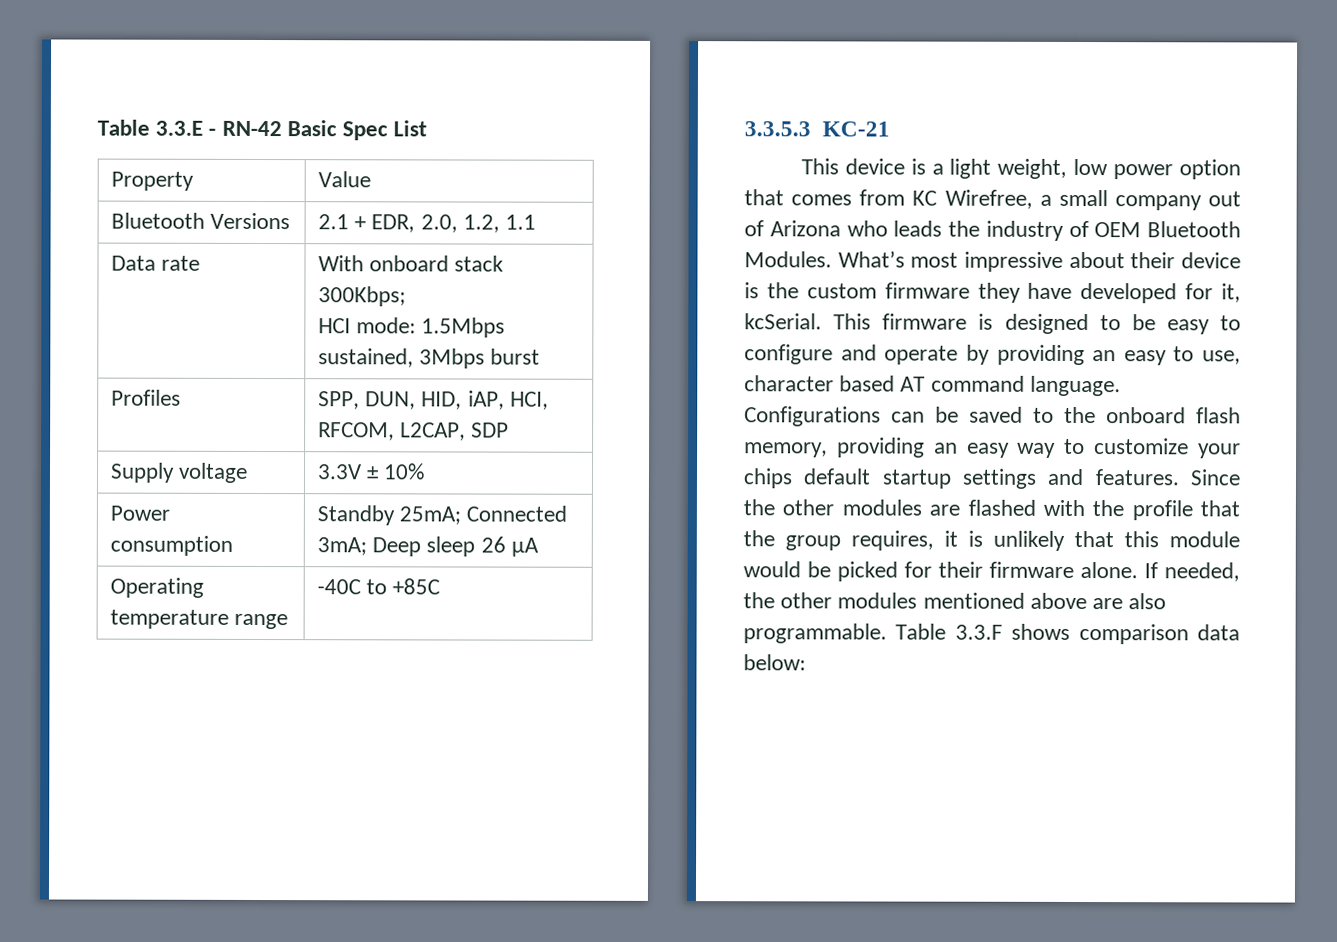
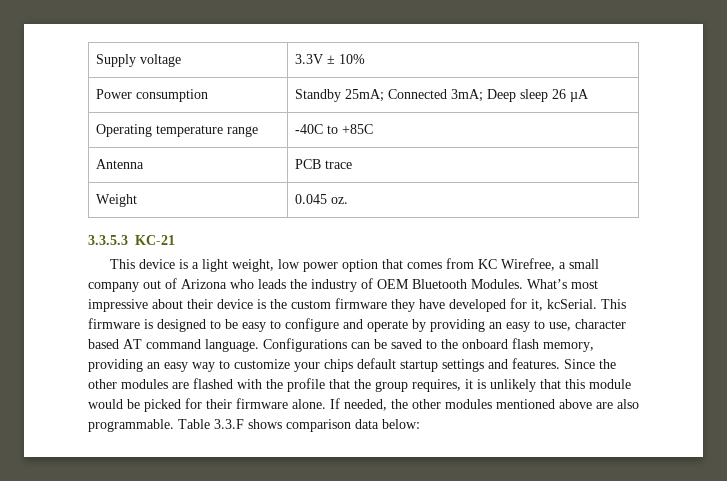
[97,119,428,141] [111,171,195,191] [318,171,372,188] [111,212,291,230] [318,214,537,233] [111,255,201,271] [318,255,505,272] [318,286,407,307] [318,317,506,338] [318,348,541,369] [111,389,182,406] [318,390,549,410] [318,422,510,441] Table 3.3.E - RN-42 Basic Spec List // Property | Value // Bluetooth Versions | 2.1 + EDR, 2.0, 1.2, 1.1 // Data rate | With onboard stack 300Kbps; // HCI mode: 1.5Mbps sustained, 3Mbps burst // Profiles | SPP, DUN, HID, iAP, HCI, RFCOM, L2CAP, SDP // -> (95, 60) none
(441, 586) none -> [95,159,144,169] [294,159,352,169] [95,194,137,207] [294,194,348,204] // Antenna | PCB trace // Weight | 0.045 oz.

